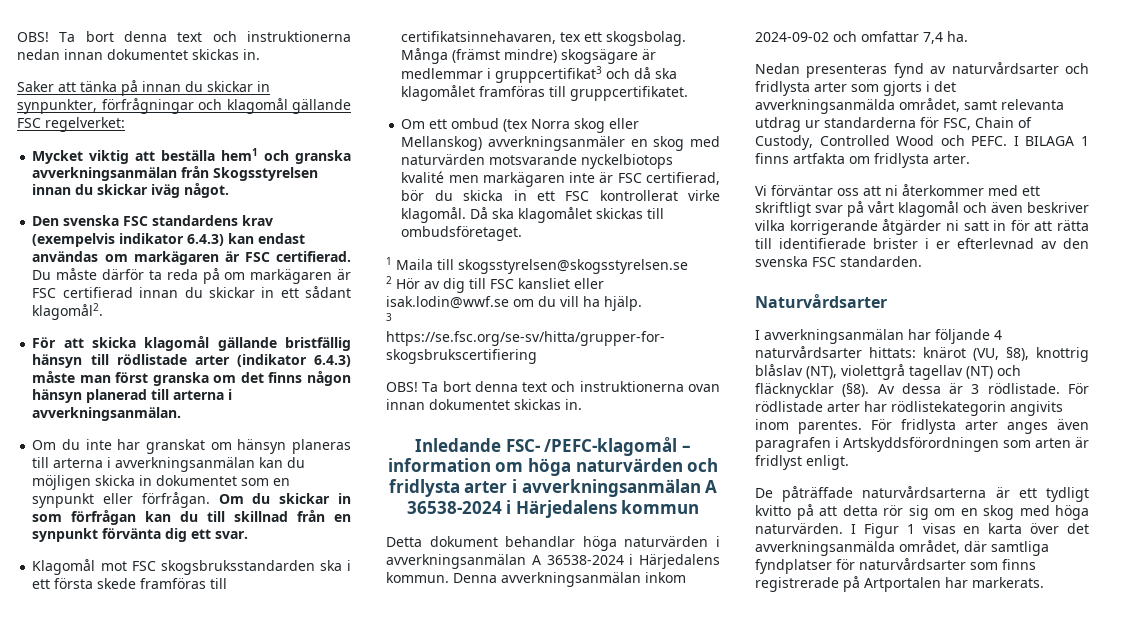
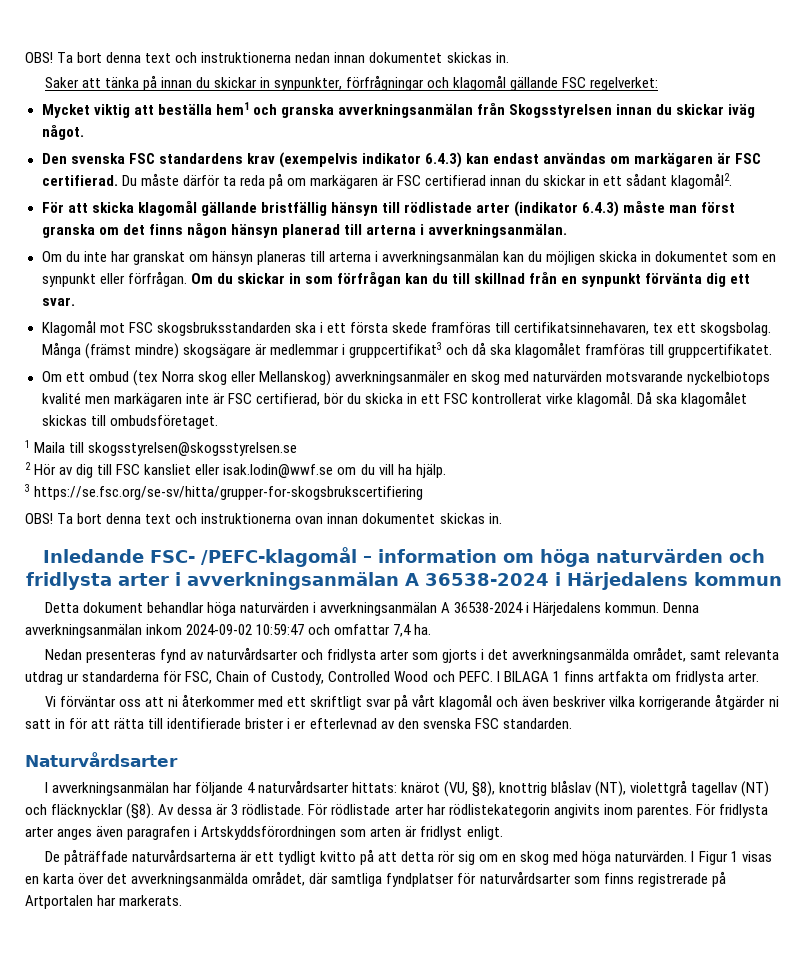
(829, 37) none -> [256,624,305,635] 10:59:47

